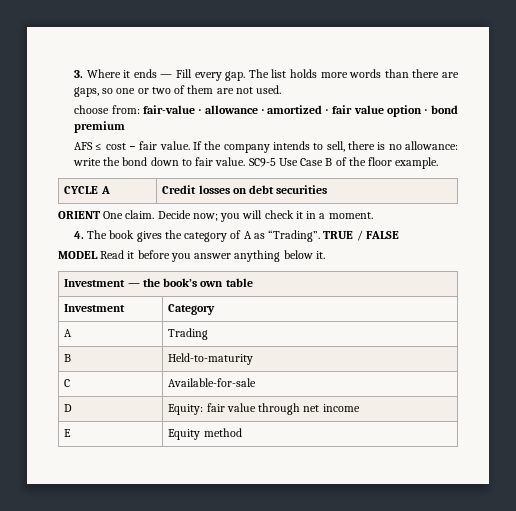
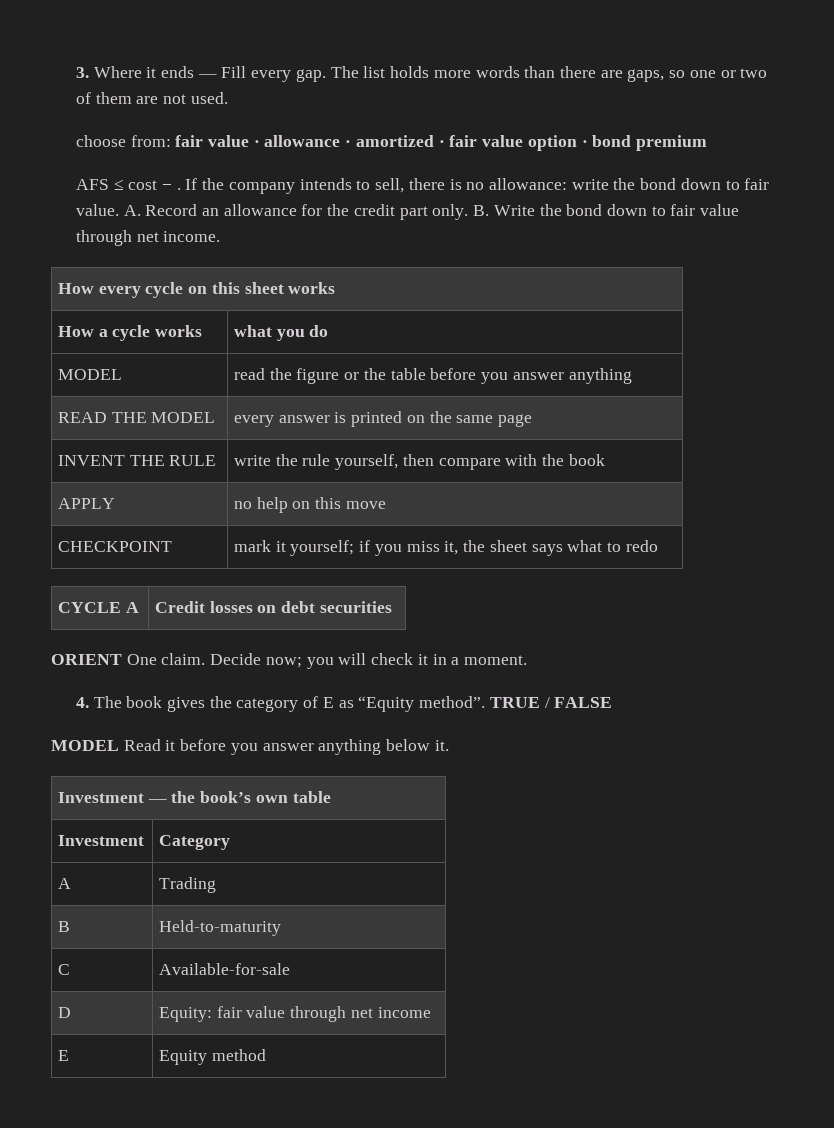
[143,105,196,114] fair-value -> [175,135,249,147] fair value
[139,141,190,150] fair value. -> [176,188,181,190] .
[248,157,439,169] SC9-5 Use Case B of the floor example. -> [123,204,740,220] [75,230,221,246] [58,282,336,298] [58,325,203,341] [234,325,329,341] [58,369,123,380] [234,368,632,384] [58,412,216,423] [234,411,533,427] [58,455,217,466] [234,454,605,470] [58,498,116,509] [234,497,386,513] [58,541,173,552] [234,540,658,556] A. Record an allowance for the credit part only. B. Write the bond down to fair value through net income. // How every cycle on this sheet works // How a cycle works | what you do // MODEL | read the figure or the table before you answer anything // READ THE MODEL | every answer is printed on the same page // INVENT THE RULE | write the rule yourself, then compare with the book // APPLY | no help on this move // CHECKPOINT | mark it yourself; if you miss it, the sheet says what to redo
[243,230,321,242] A as “Trading”. -> [322,696,486,712] E as “Equity method”.

